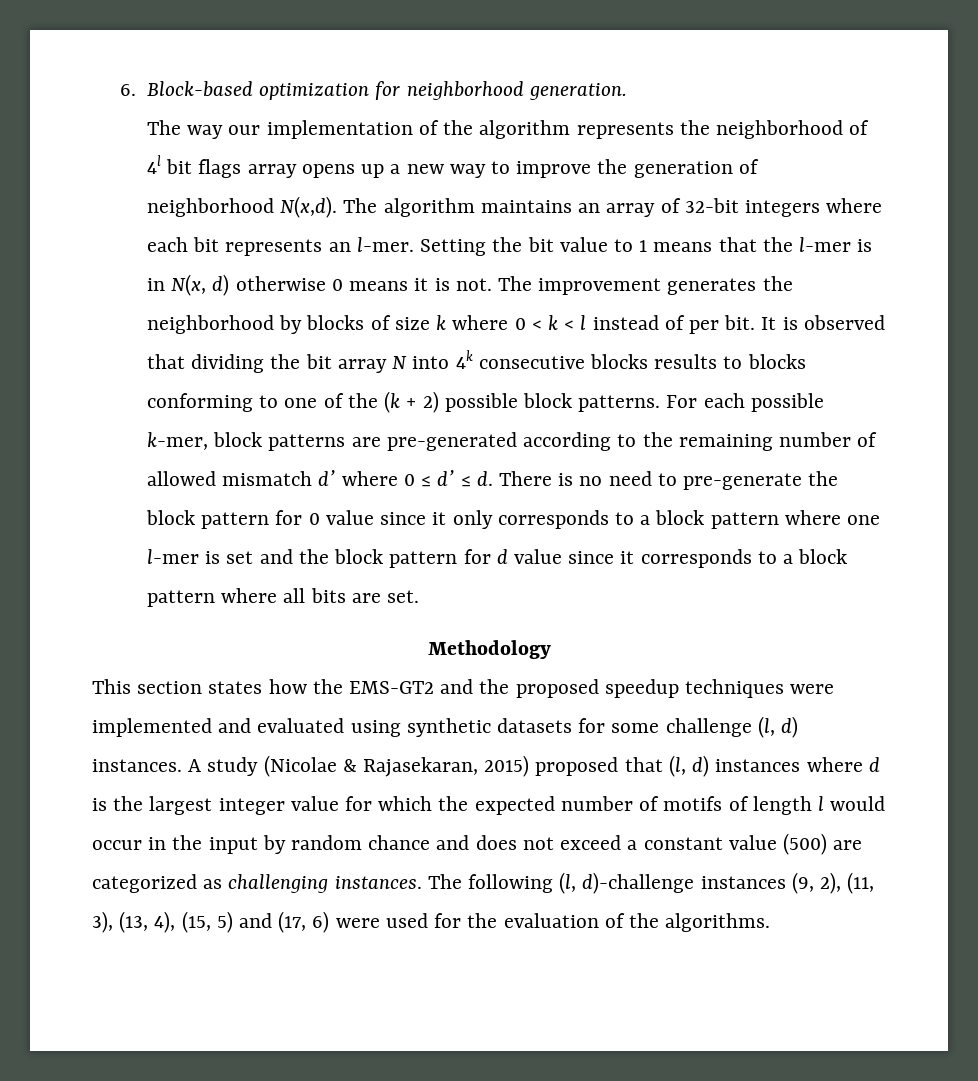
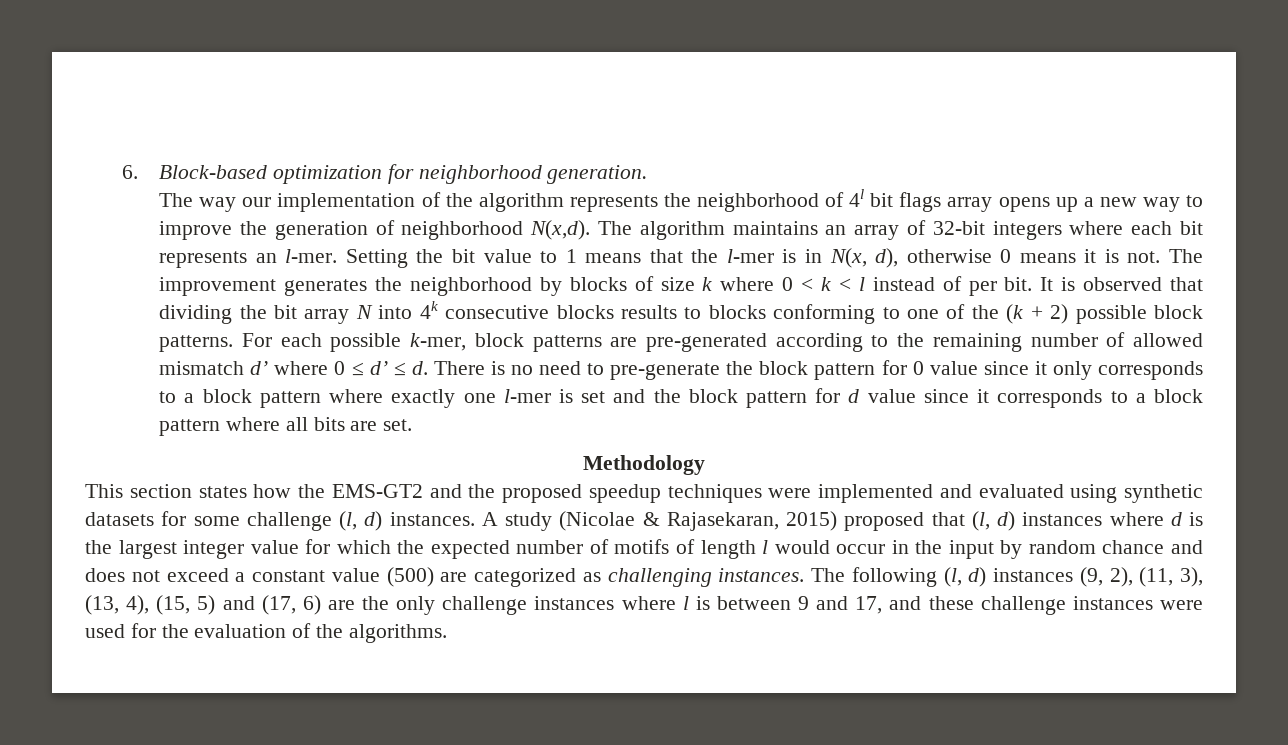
[212,274,230,296] d) -> [875,248,899,268] d),
(841, 517) none -> [391,389,456,408] exactly
[582,872,695,894] d)-challenge -> [968,567,987,587] d)
(330, 922) none -> [327,596,1153,615] are the only challenge instances where l is between 9 and 17, and these challenge instances

